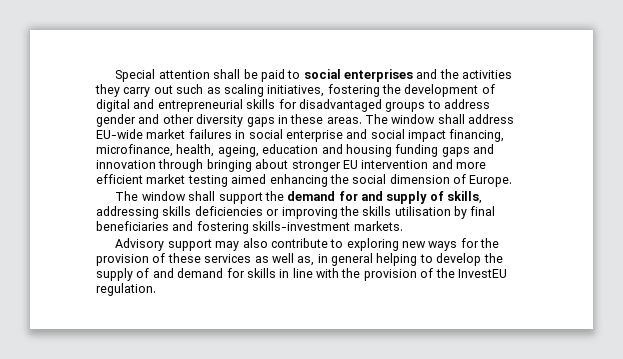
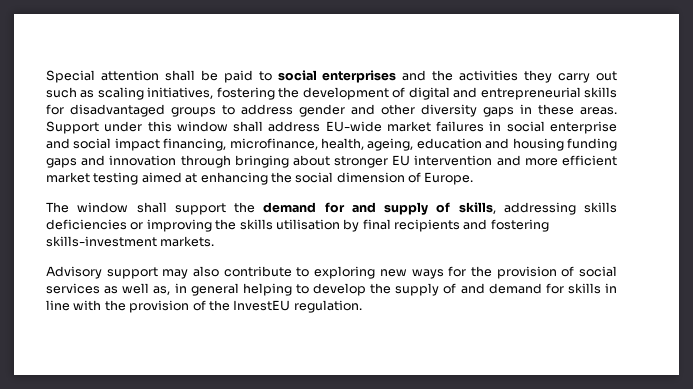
[365,114,388,124] The -> [46,121,172,134] Support under this
(267, 179) none -> [185,173,198,183] at
[96,221,169,231] beneficiaries -> [394,219,460,232] recipients
[167,253,201,263] these -> [579,266,617,277] social

